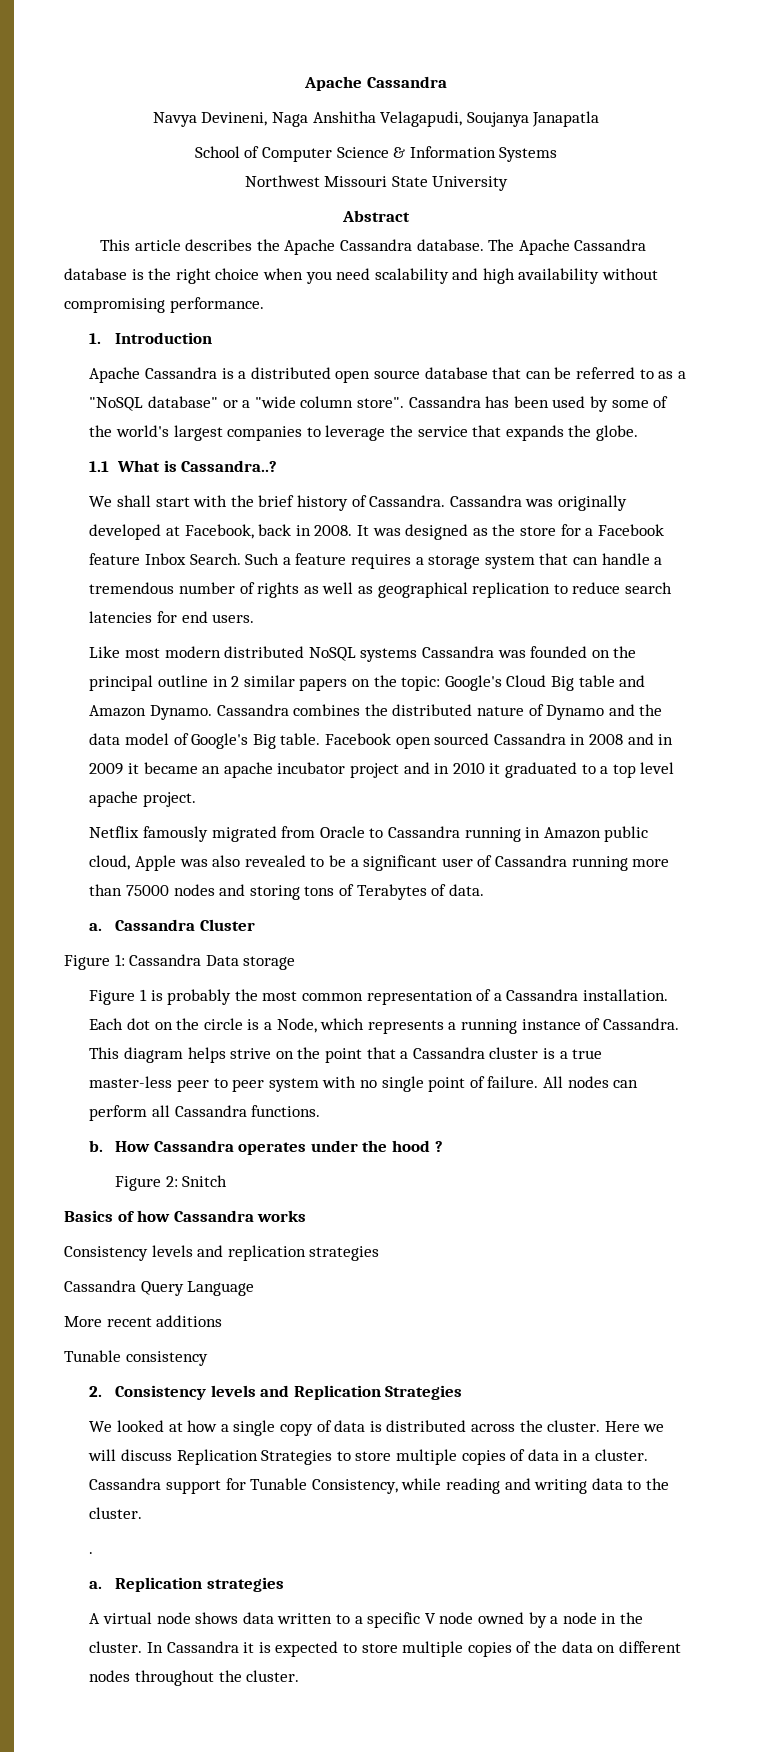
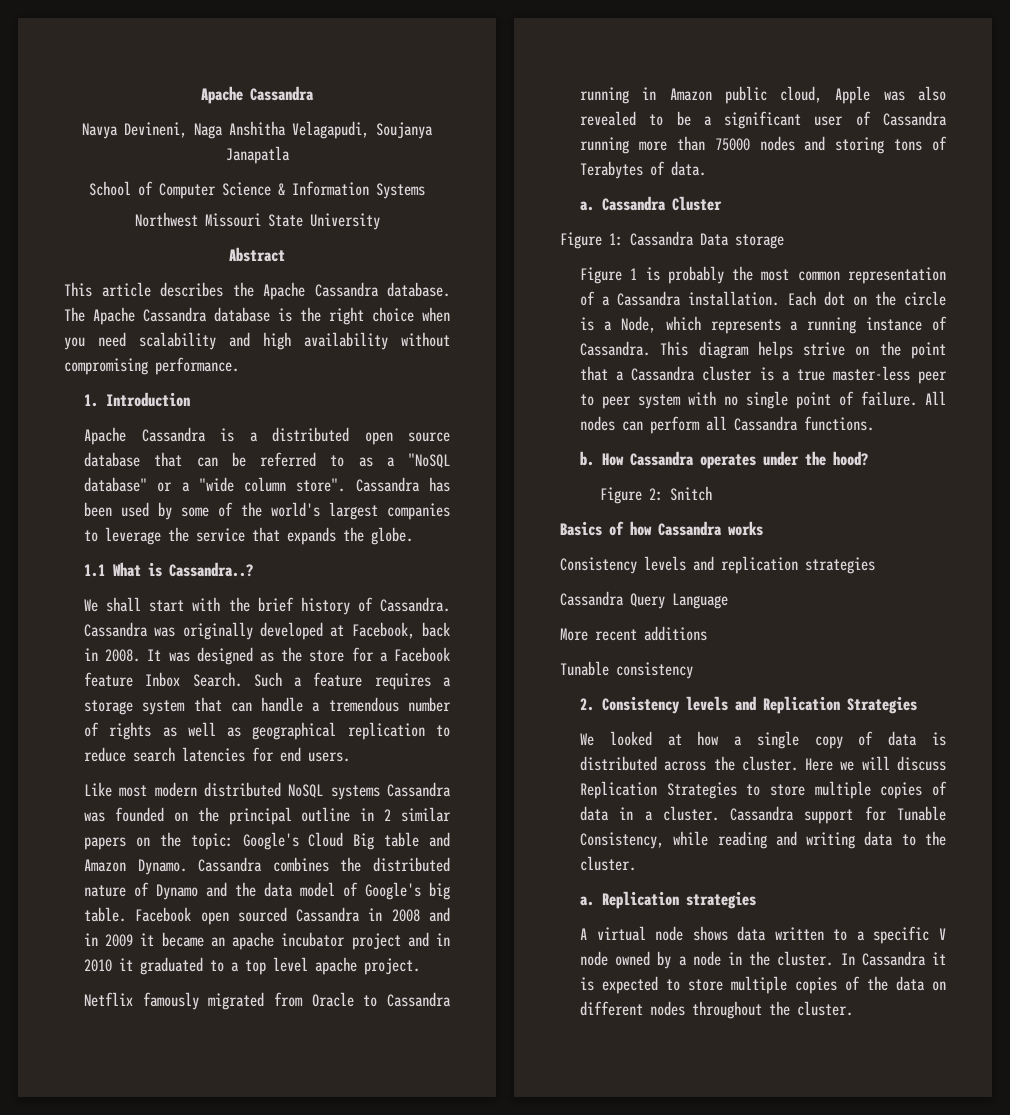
[252,734,276,749] Big -> [429,882,450,900] big
[391,1140,443,1152] hood ? -> [833,451,869,466] hood?
[89,1552,94,1554] // . -> (637, 863) none

